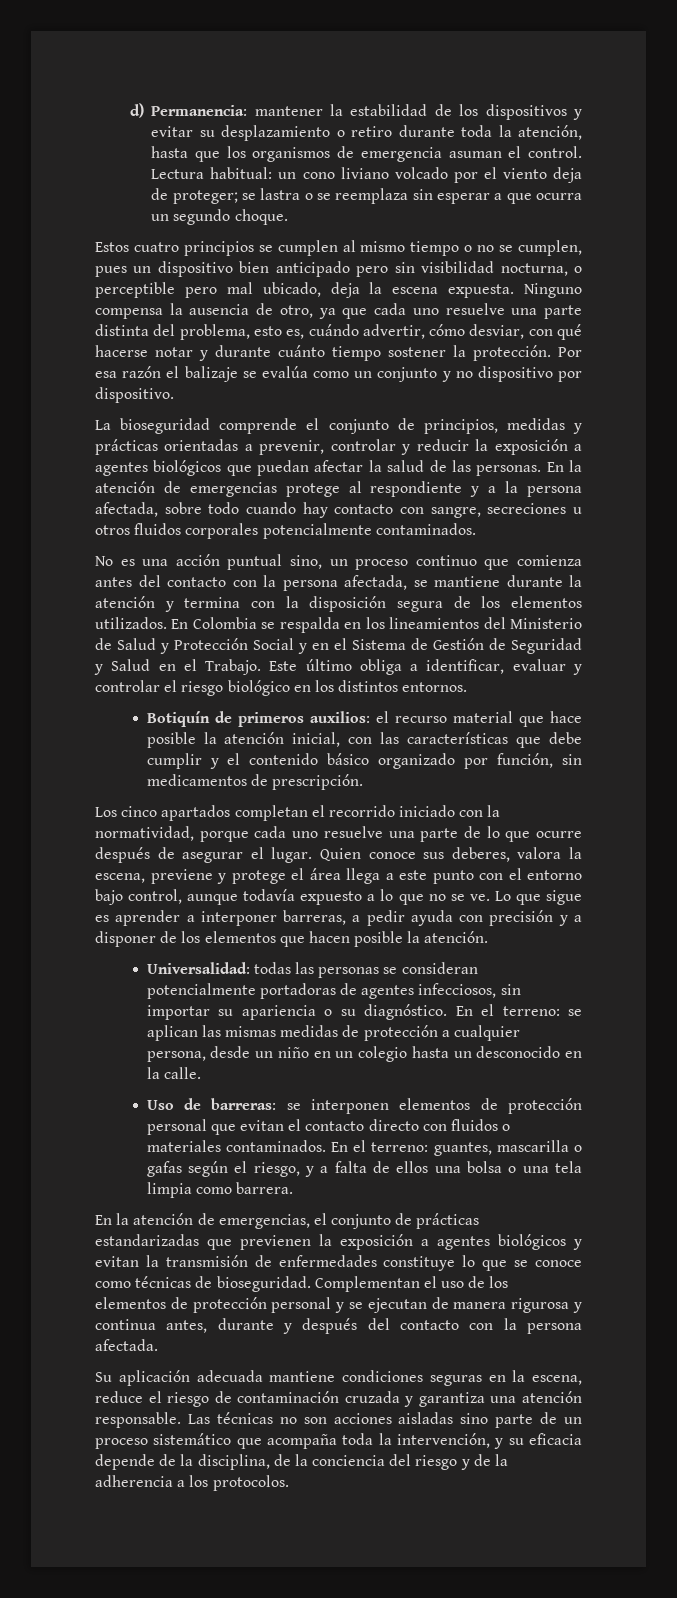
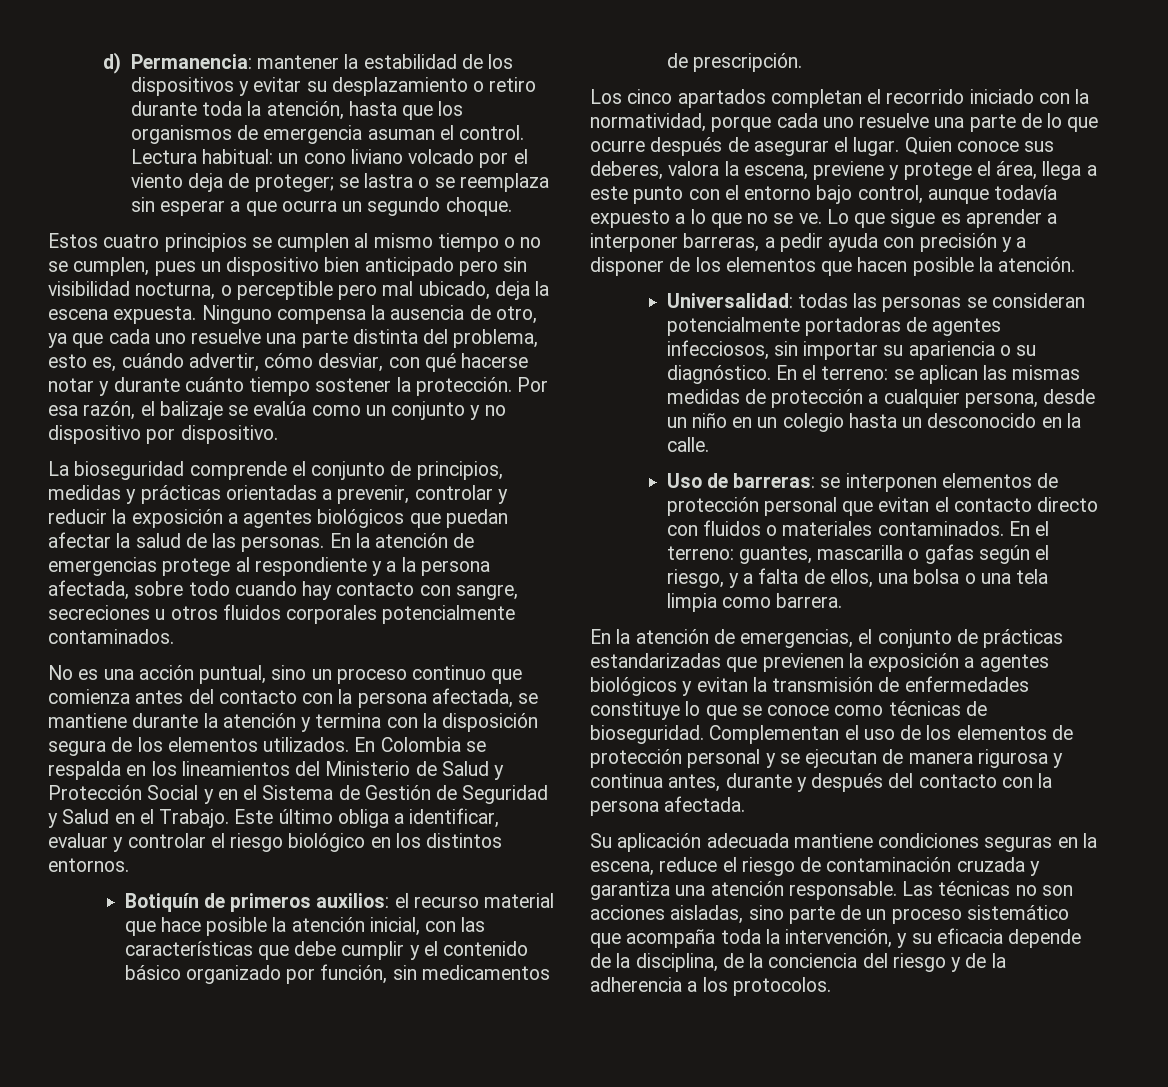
[122,366,162,378] razón -> [83,401,136,420] razón,
[227,554,322,570] puntual sino, -> [199,665,307,684] puntual, sino
[309,868,341,880] área -> [996,161,1038,180] área,
[396,1161,429,1173] ellos -> [829,569,873,588] ellos,
[398,1412,454,1424] aisladas -> [670,905,744,924] aisladas,

